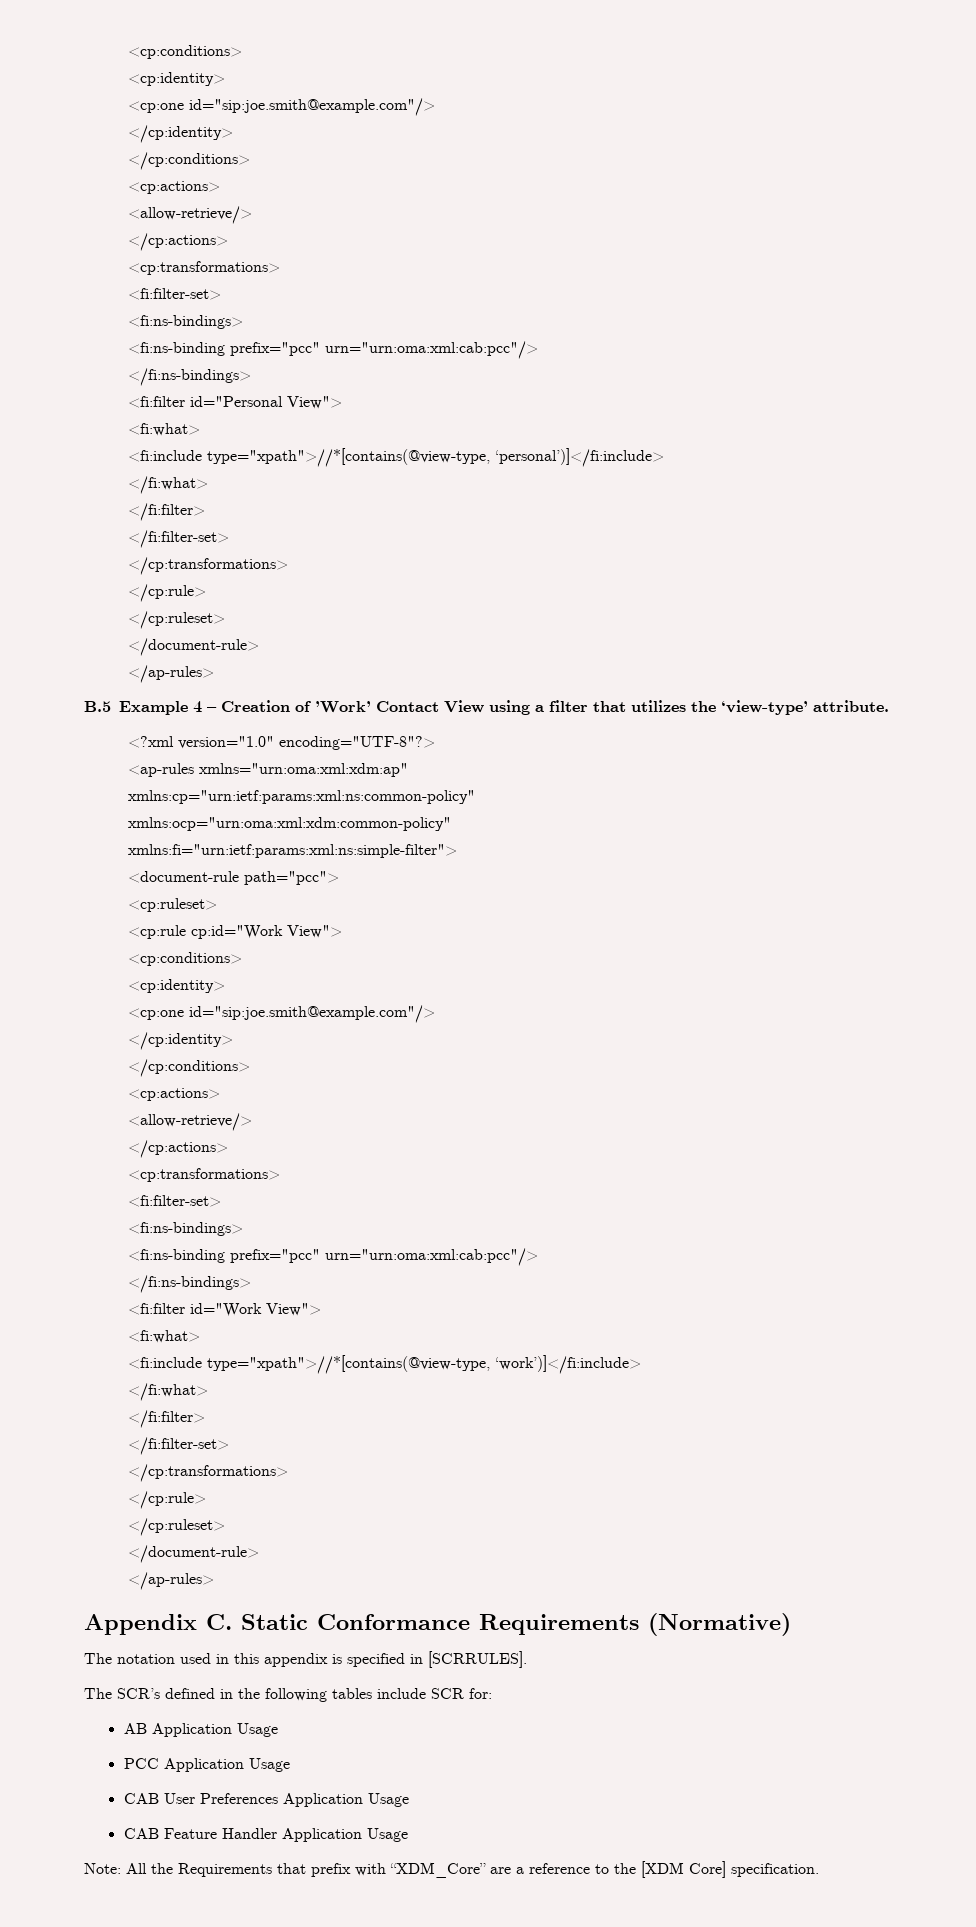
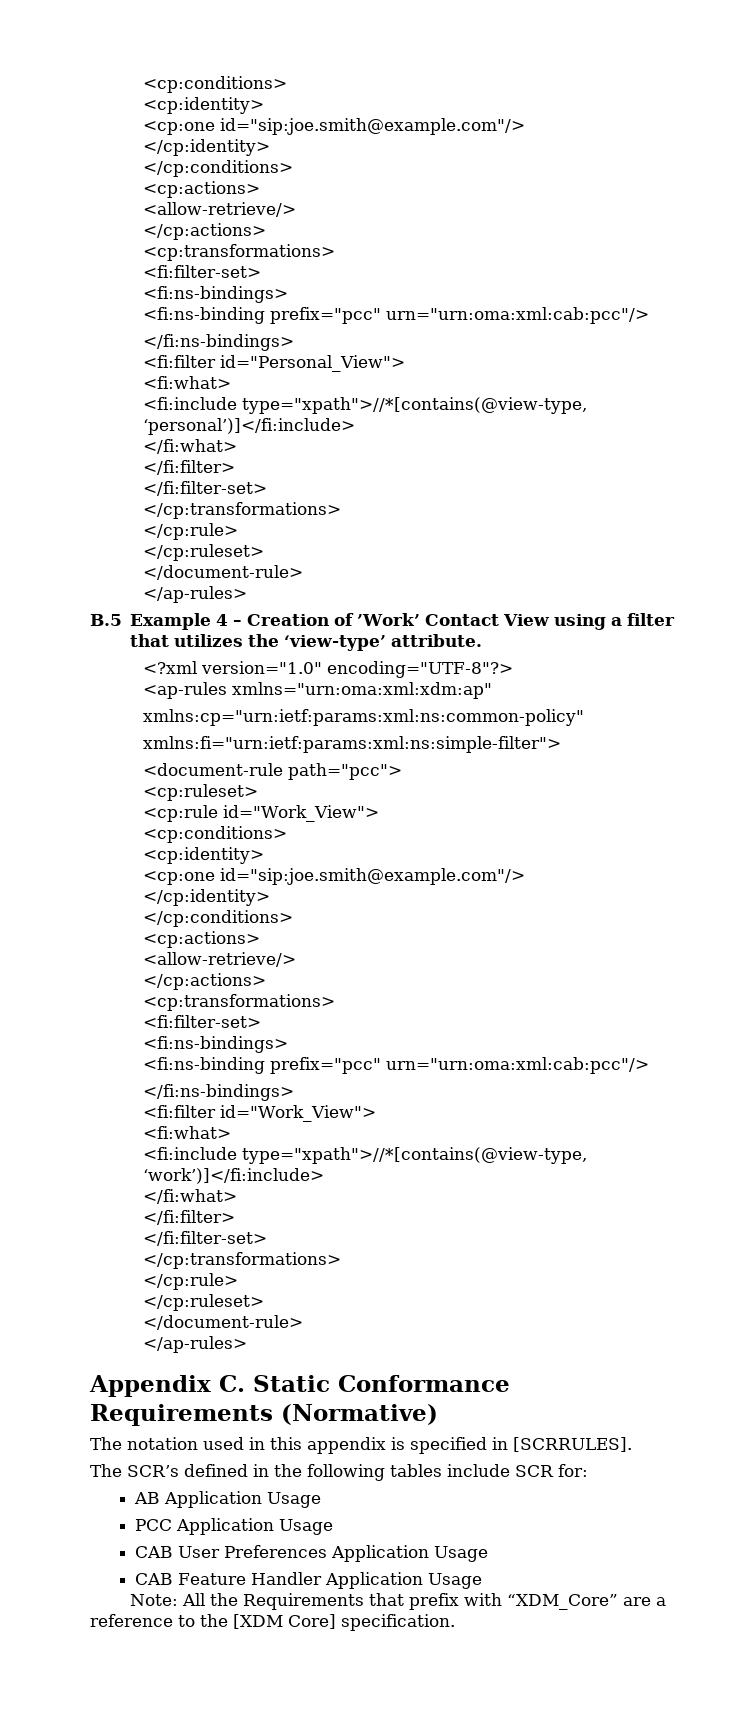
[189,396,342,409] id="Personal View"> -> [220,355,406,372] id="Personal_View">
[127,817,451,831] // xmlns:ocp="urn:oma:xml:xdm:common-policy" -> (585, 717) none
[190,925,342,939] cp:id="Work View"> -> [223,805,380,822] id="Work_View">
[189,1303,321,1317] id="Work View"> -> [220,1105,377,1122] id="Work_View">

